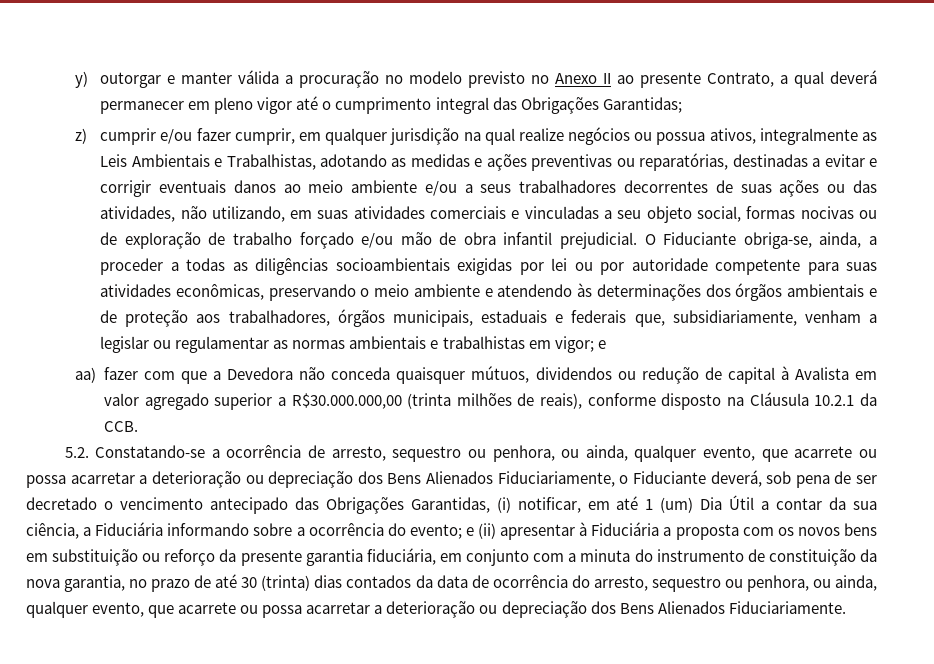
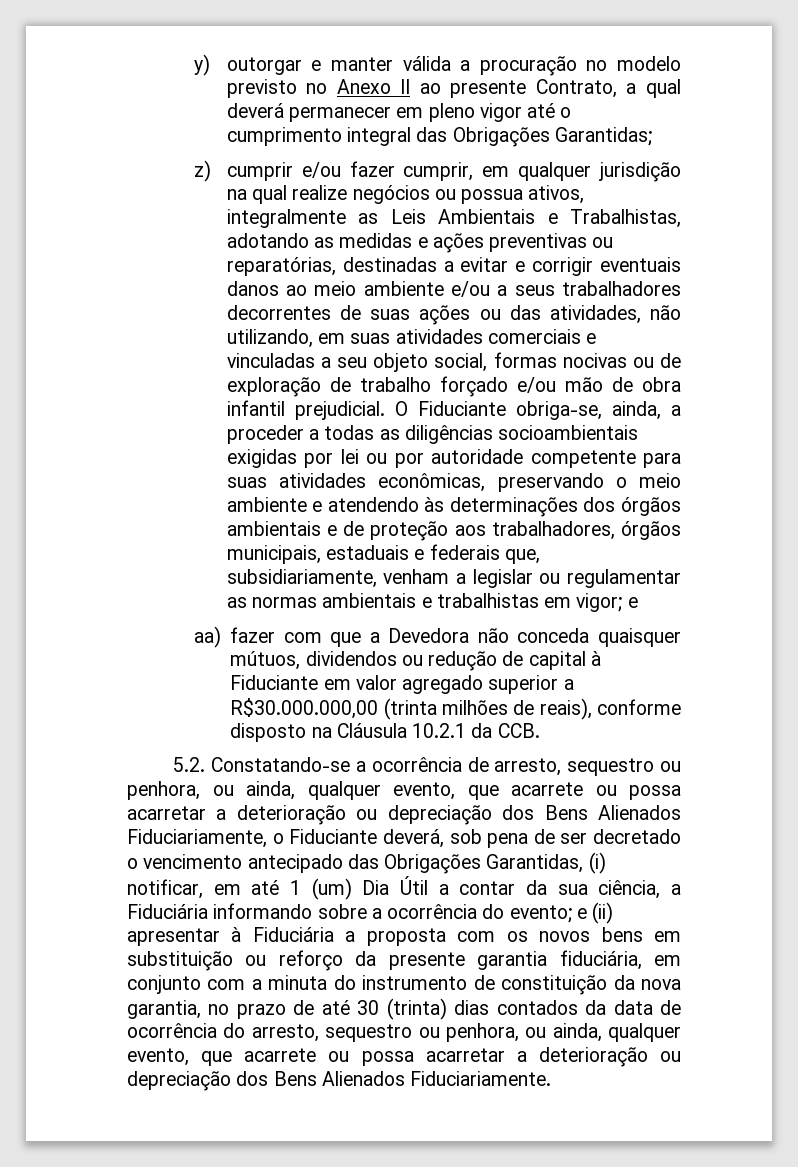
[794,367,849,380] Avalista -> [230,675,319,690] Fiduciante

